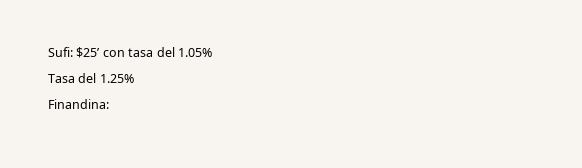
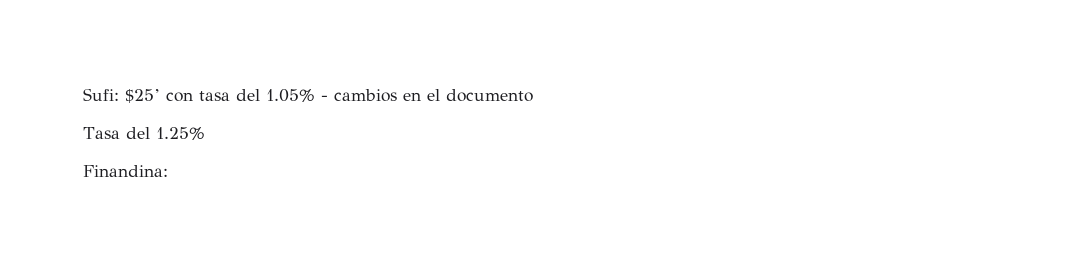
(212, 52) none -> [321,89,533,102] - cambios en el documento

